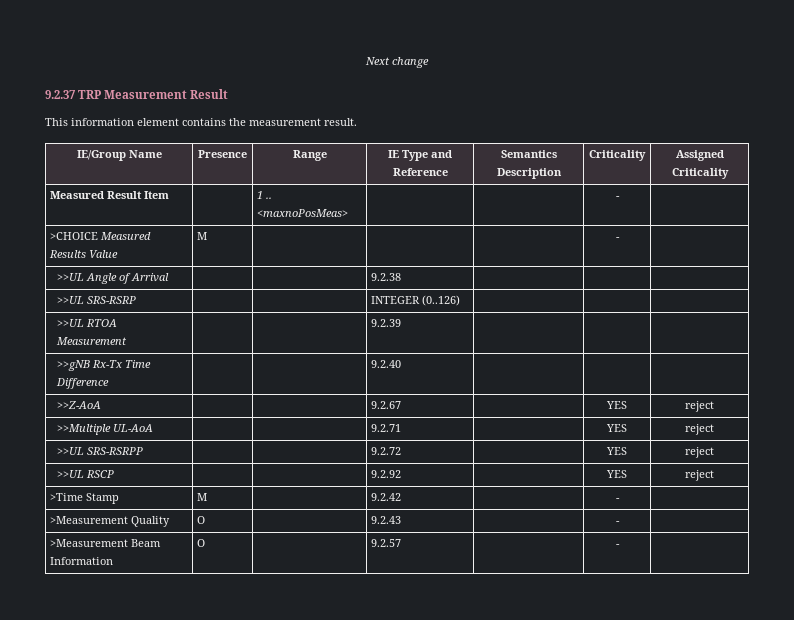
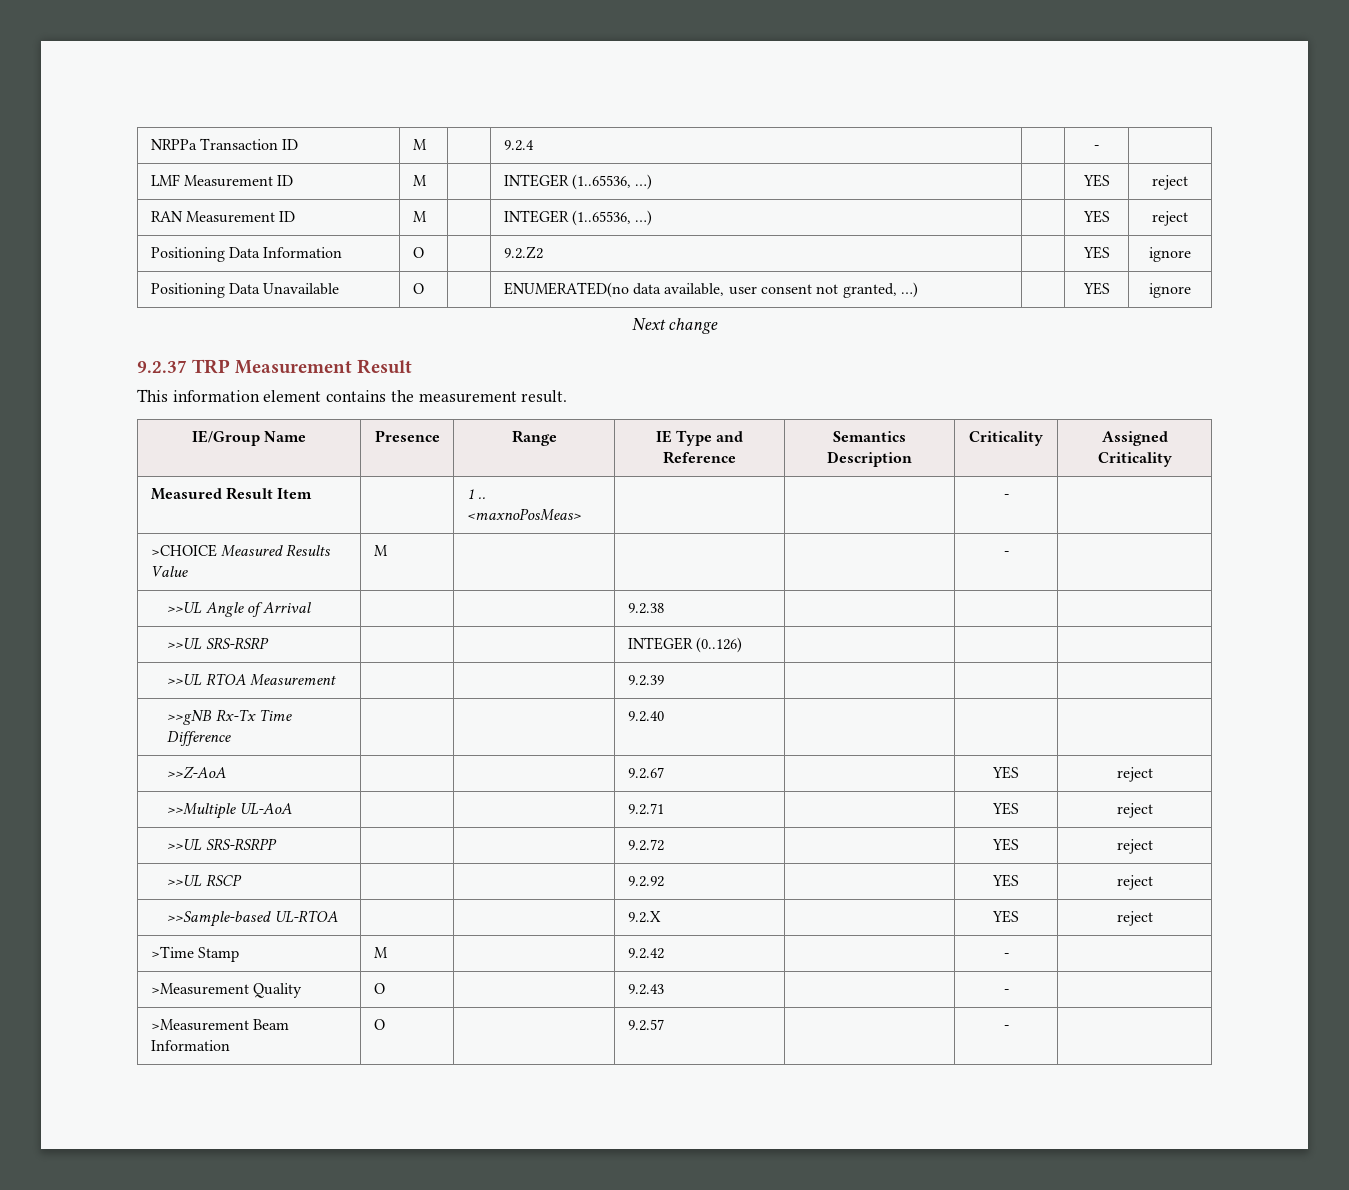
(365, 61) none -> [150,138,299,150] [412,139,427,150] [503,140,534,151] [1094,145,1099,150] [150,174,294,187] [412,175,427,186] [503,174,653,190] [1082,174,1110,187] [1152,175,1188,190] [150,211,296,223] [412,211,427,222] [503,210,653,226] [1082,210,1110,223] [1152,211,1188,226] [150,247,343,262] [412,247,424,258] [503,246,543,259] [1082,246,1110,259] [1149,247,1191,262] [150,283,340,298] [412,283,424,294] [503,282,918,298] [1082,282,1110,295] [1149,283,1191,298] NRPPa Transaction ID | M | | 9.2.4 | | - | // LMF Measurement ID | M | | INTEGER (1..65536, …) | | YES | reject // RAN Measurement ID | M | | INTEGER (1..65536, …) | | YES | reject // Positioning Data Information | O | | 9.2.Z2 | | YES | ignore // Positioning Data Unavailable | O | | ENUMERATED(no data available, user consent not granted, …) | | YES | ignore //
(714, 475) none -> [167,910,338,927] [627,911,661,923] [992,910,1019,923] [1116,911,1153,926] // >>Sample-based UL-RTOA | | | 9.2.X | | YES | reject

